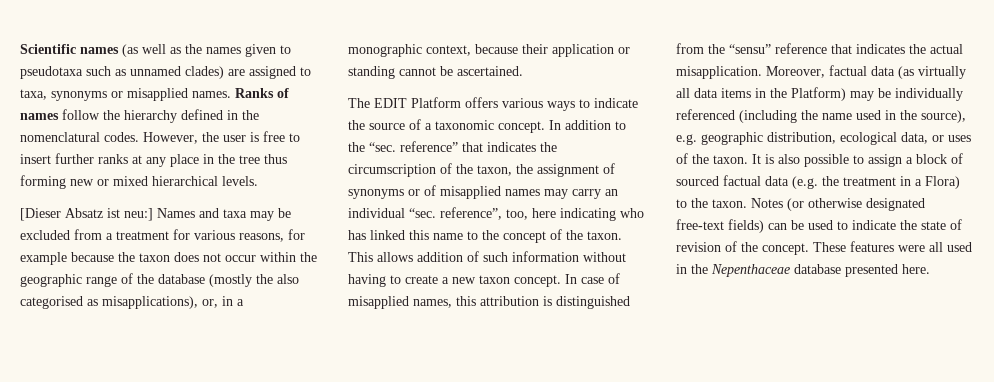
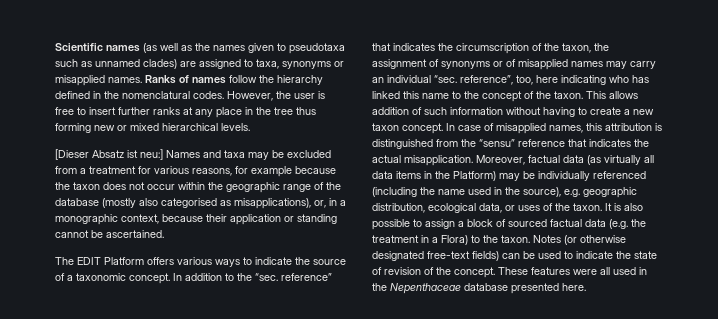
[256,274,273,284] the -> (136, 203) none

